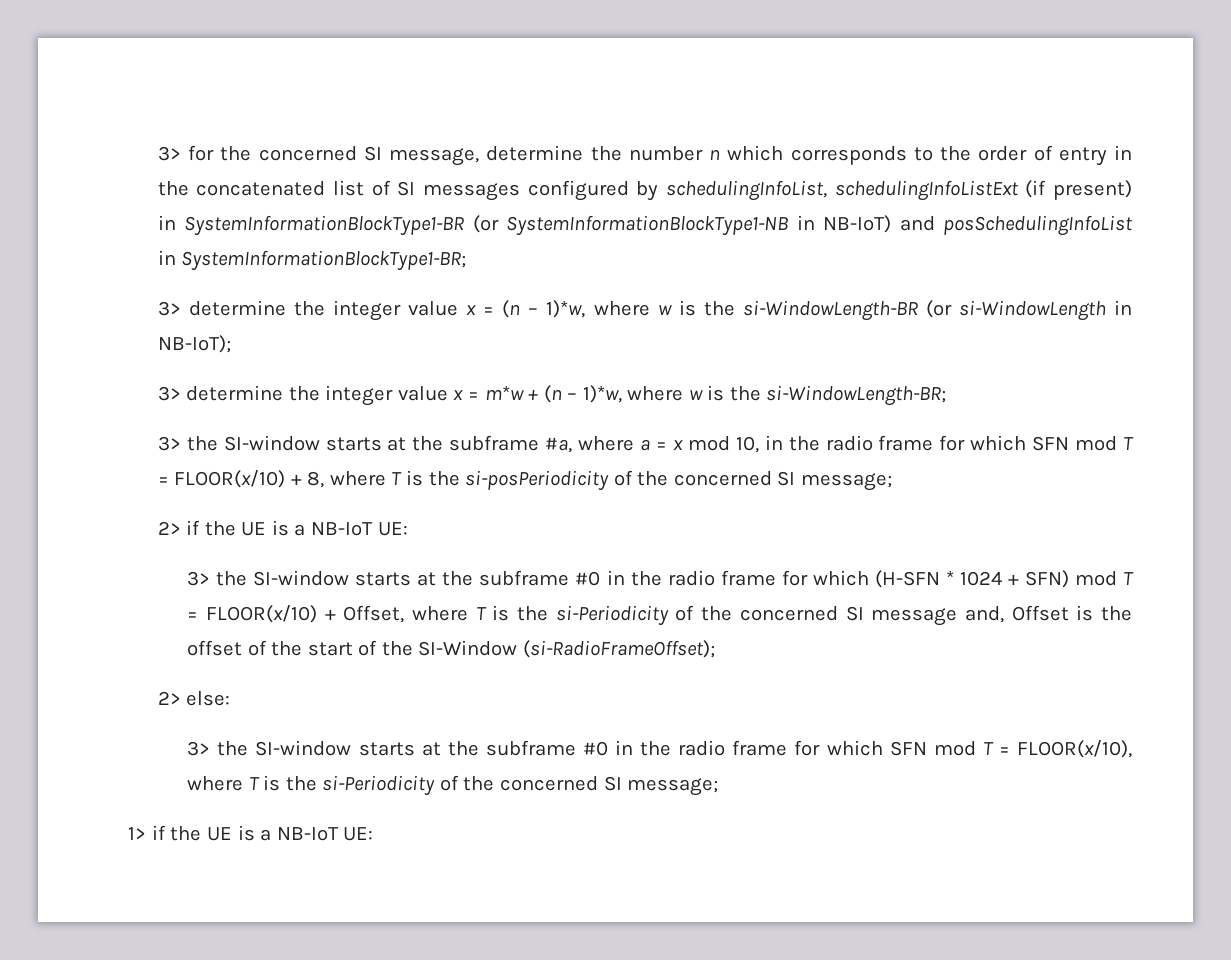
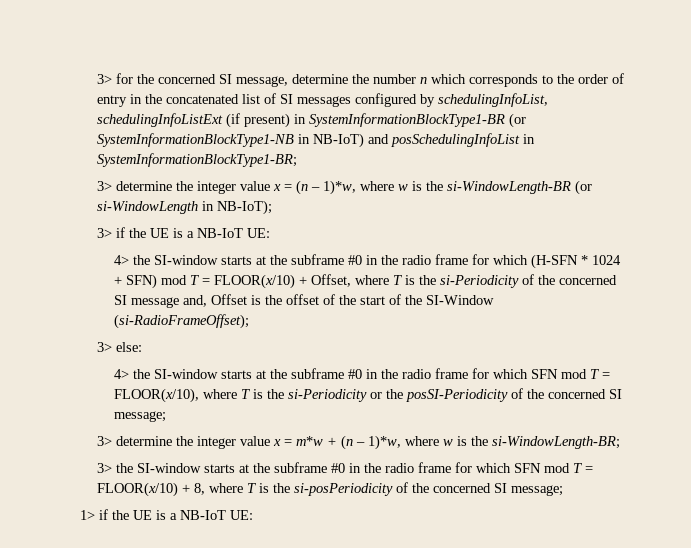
[186,385,947,406] [157,435,1135,453] [157,470,892,491] [157,521,181,535] determine the integer value x = m*w + (n – 1)*w, where w is the si-WindowLength-BR; // 3> the SI-window starts at the subframe #a, where a = x mod 10, in the radio frame for which SFN mod T = FLOOR(x/10) + 8, where T is the si-posPeriodicity of the concerned SI message; // 2> -> (112, 233) none
[187,571,211,586] 3> -> [113,255,129,265] 4>
[157,691,181,705] 2> -> [96,342,112,352] 3>
[187,741,211,756] 3> -> [113,369,129,379] 4>
(436, 785) none -> [369,388,622,402] [113,411,166,422] [96,435,620,450] [96,462,593,473] [96,482,393,497] or the posSI-Periodicity of the concerned SI message; // 3> determine the integer value x = m*w + (n – 1)*w, where w is the si-WindowLength-BR; // 3> the SI-window starts at the subframe #0 in the radio frame for which SFN mod T = FLOOR(x/10) + 8, where T is the si-posPeriodicity

